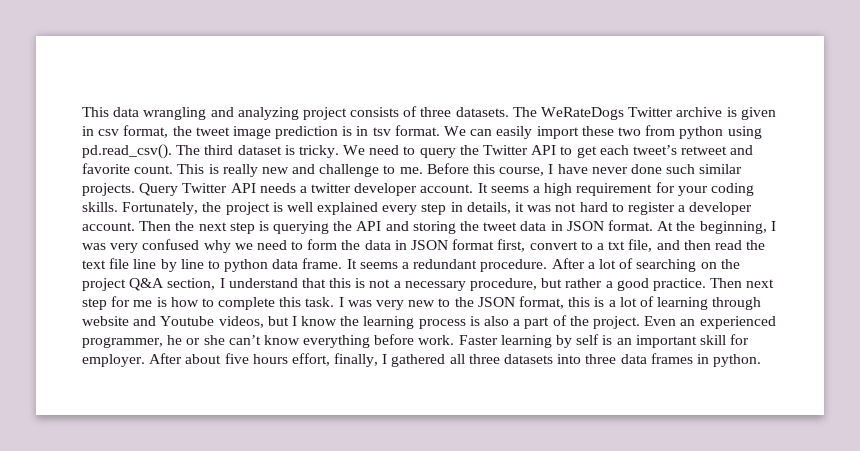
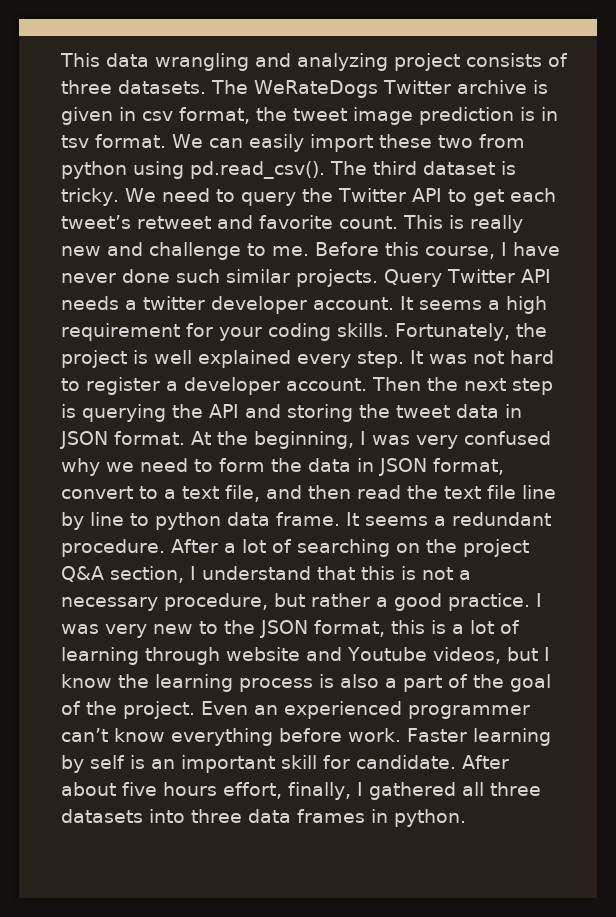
[421,202,525,215] step in details, it -> [357,350,423,368] step. It
[452,239,526,252] format first, -> [433,458,504,475] format,
[608,241,626,250] txt -> [182,486,219,499] text
[710,278,775,288] [82,296,335,310] Then next step for me is how to complete this task. -> (530, 602) none
(589, 321) none -> [510,674,551,692] [61,701,117,715] goal of the
[82,335,225,348] programmer, he or she -> [408,705,530,719] programmer
[82,354,145,367] employer. -> [356,755,456,769] candidate.

